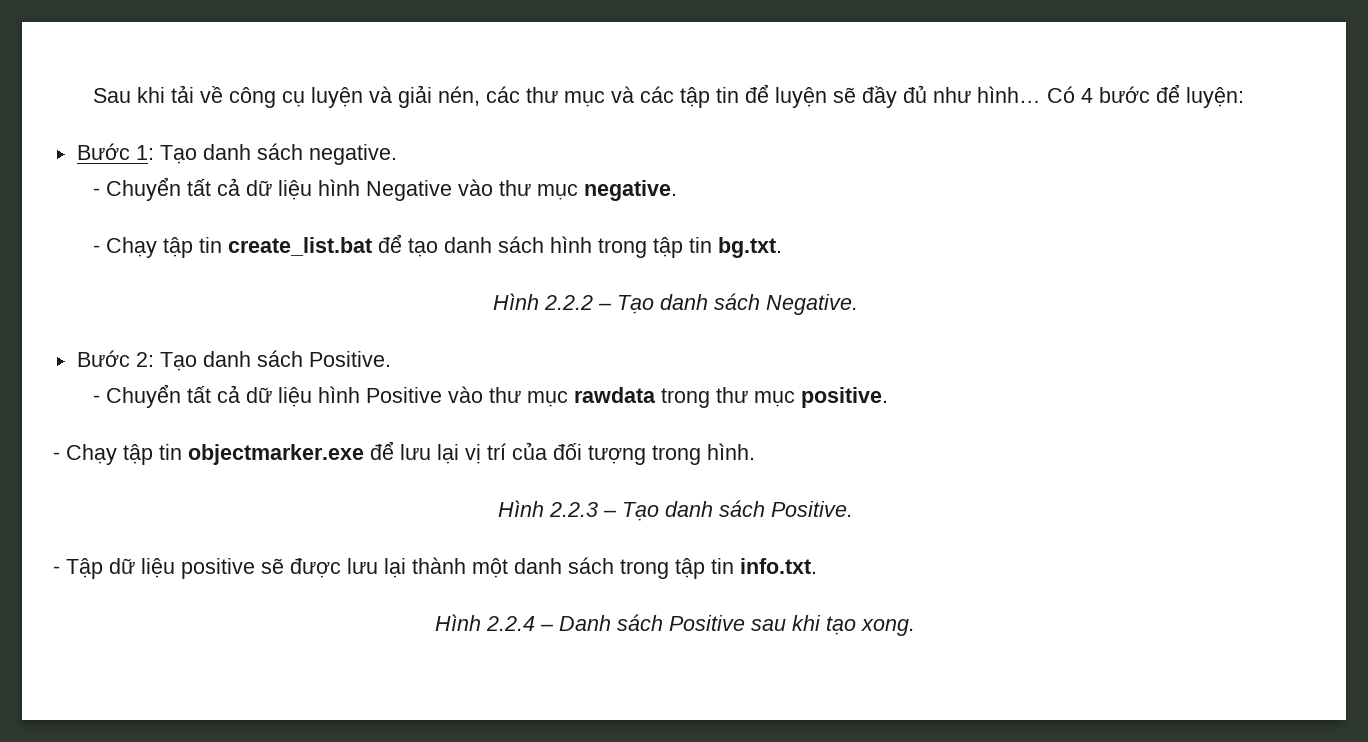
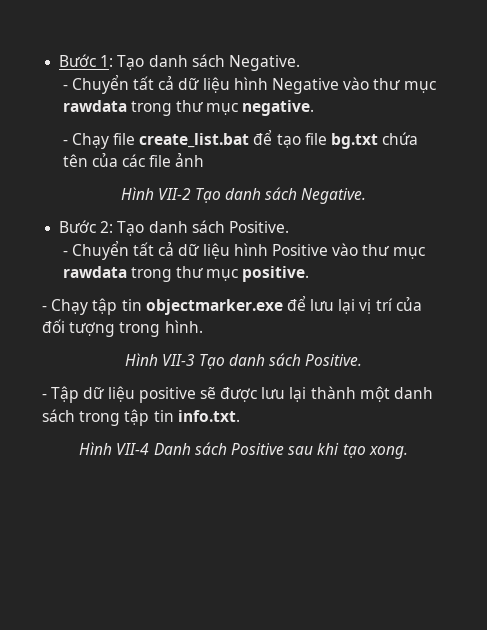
[92,84,1244,108] Sau khi tải về công cụ luyện và giải nén, các thư mục và các tập tin để luyện sẽ đầy đủ như hình… Có 4 bước để luyện: // -> (59, 60) none
[308,144,397,165] negative. -> [228,55,300,71] Negative.
(578, 192) none -> [62,100,239,116] rawdata trong thư mục
[162,237,222,258] tập tin -> [113,133,136,145] file
[443,236,782,258] [492,293,612,310] danh sách hình trong tập tin bg.txt. // Hình 2.2.2 – -> [304,132,419,149] [62,153,205,167] [120,187,191,200] file bg.txt chứa tên của các file ảnh // Hình VII-2
[548,502,617,517] 2.2.3 – -> [161,354,195,366] VII-3
[486,616,554,631] 2.2.4 – -> [116,443,150,455] VII-4

